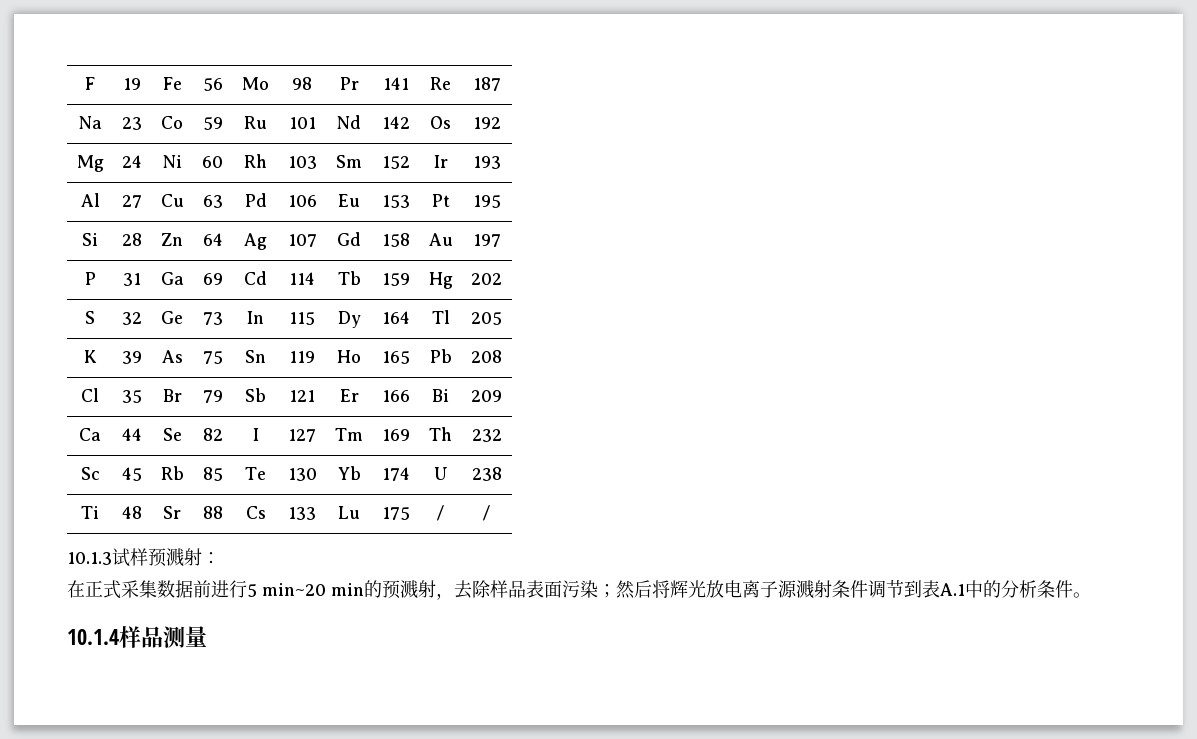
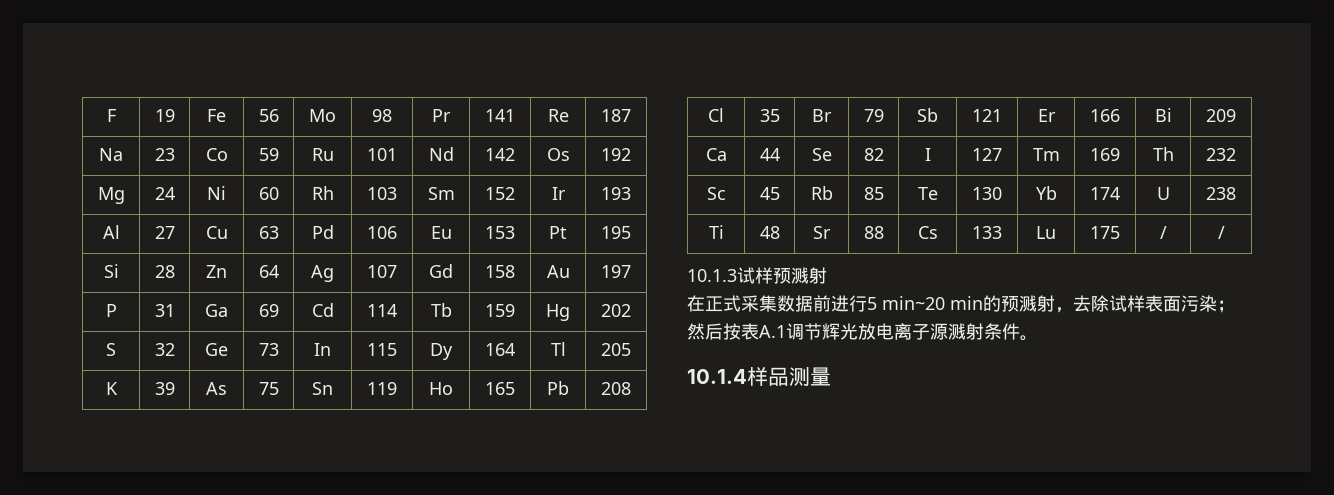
[202,552,220,564] ： -> (827, 275) none
[490,580,526,598] 样品 -> [1109,295,1145,312] 试样
[652,580,670,598] 将 -> [723,323,822,340] 按表A.1调节
[868,580,1073,598] 调节到表A.1中的分析条件 -> (1020, 331) none

